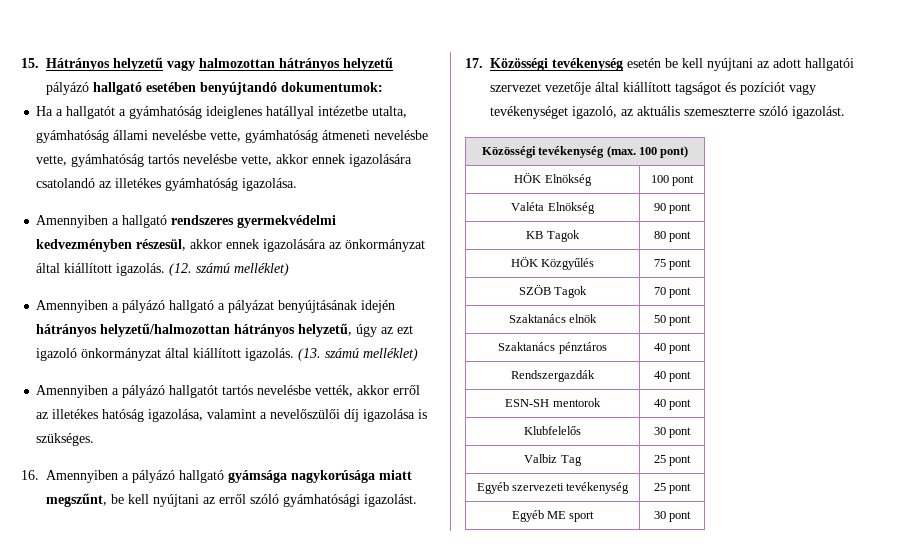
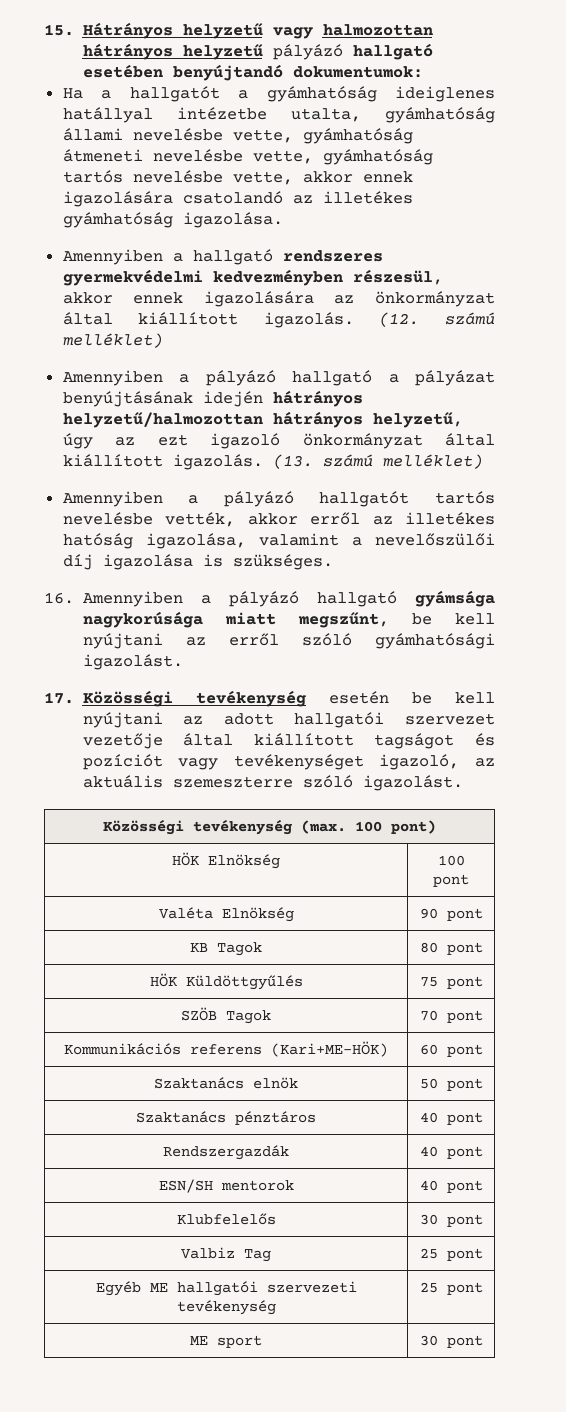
[541,258,595,270] Közgyűlés -> [185,975,303,990] Küldöttgyűlés
(692, 292) none -> [63,1041,388,1057] [419,1044,483,1057] // Kommunikációs referens (Kari+ME-HÖK) | 60 pont
[505,399,550,407] ESN-SH -> [158,1179,213,1193] ESN/SH
(509, 488) none -> [149,1281,258,1296] ME hallgatói
[511,510,544,522] Egyéb -> (483, 1288) none

